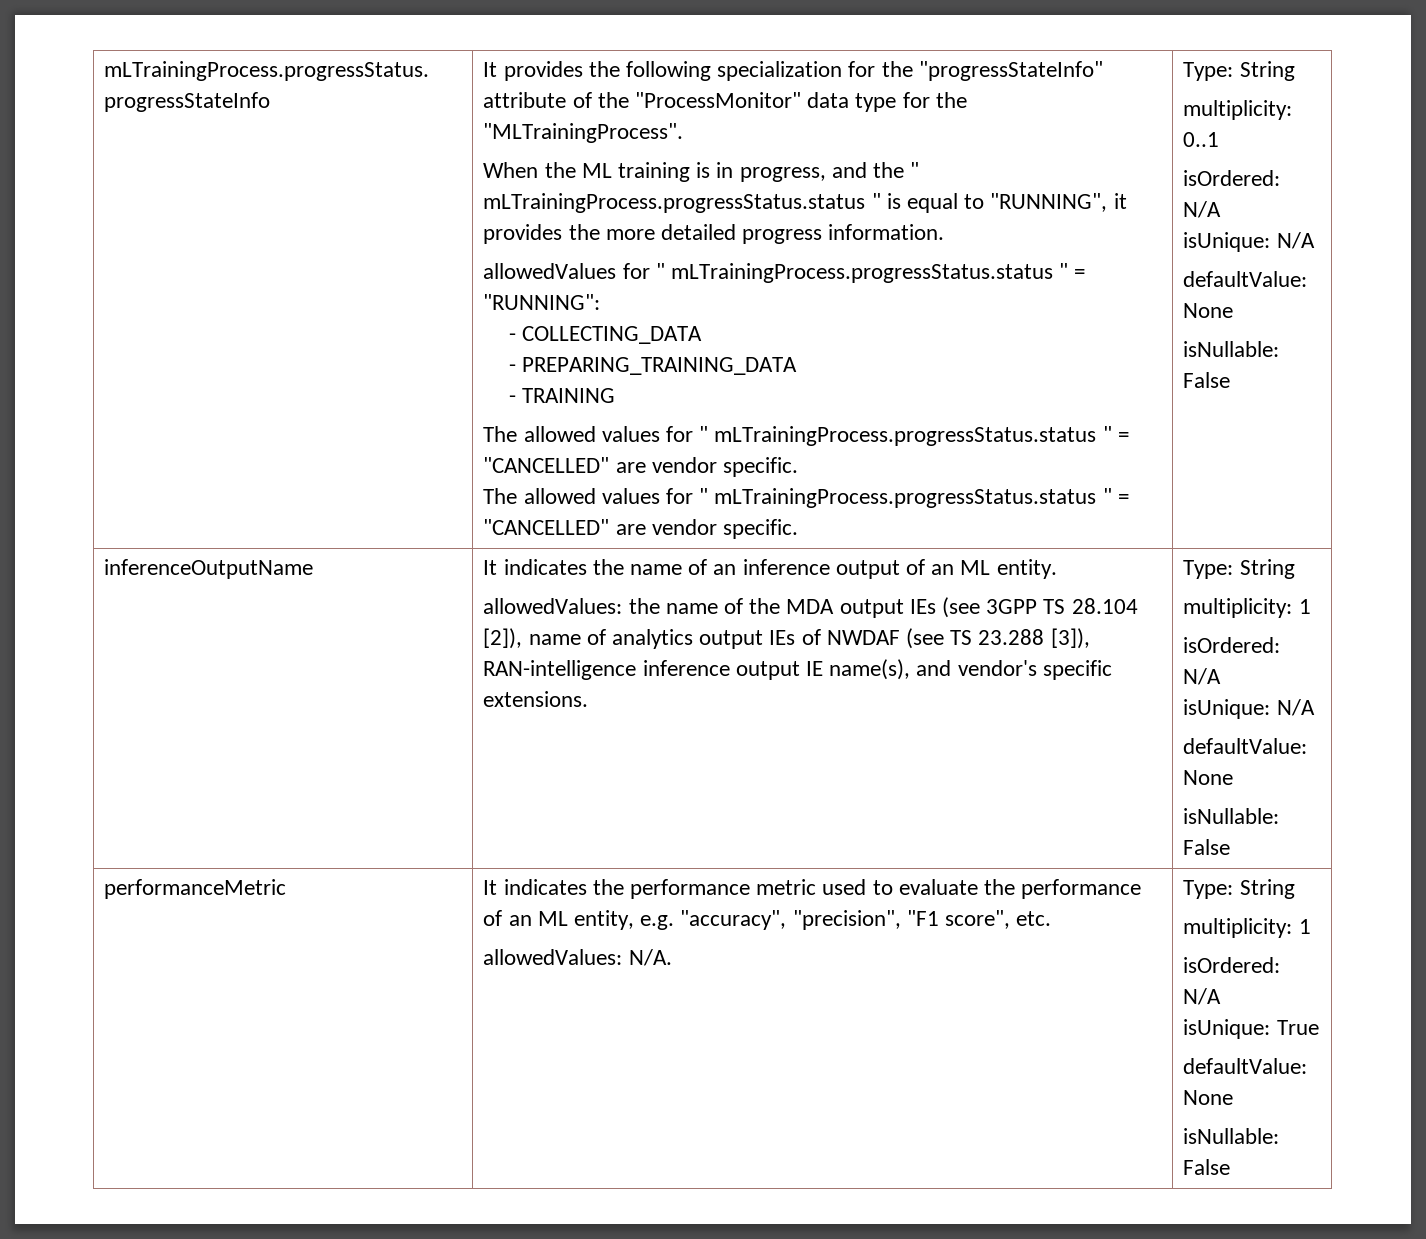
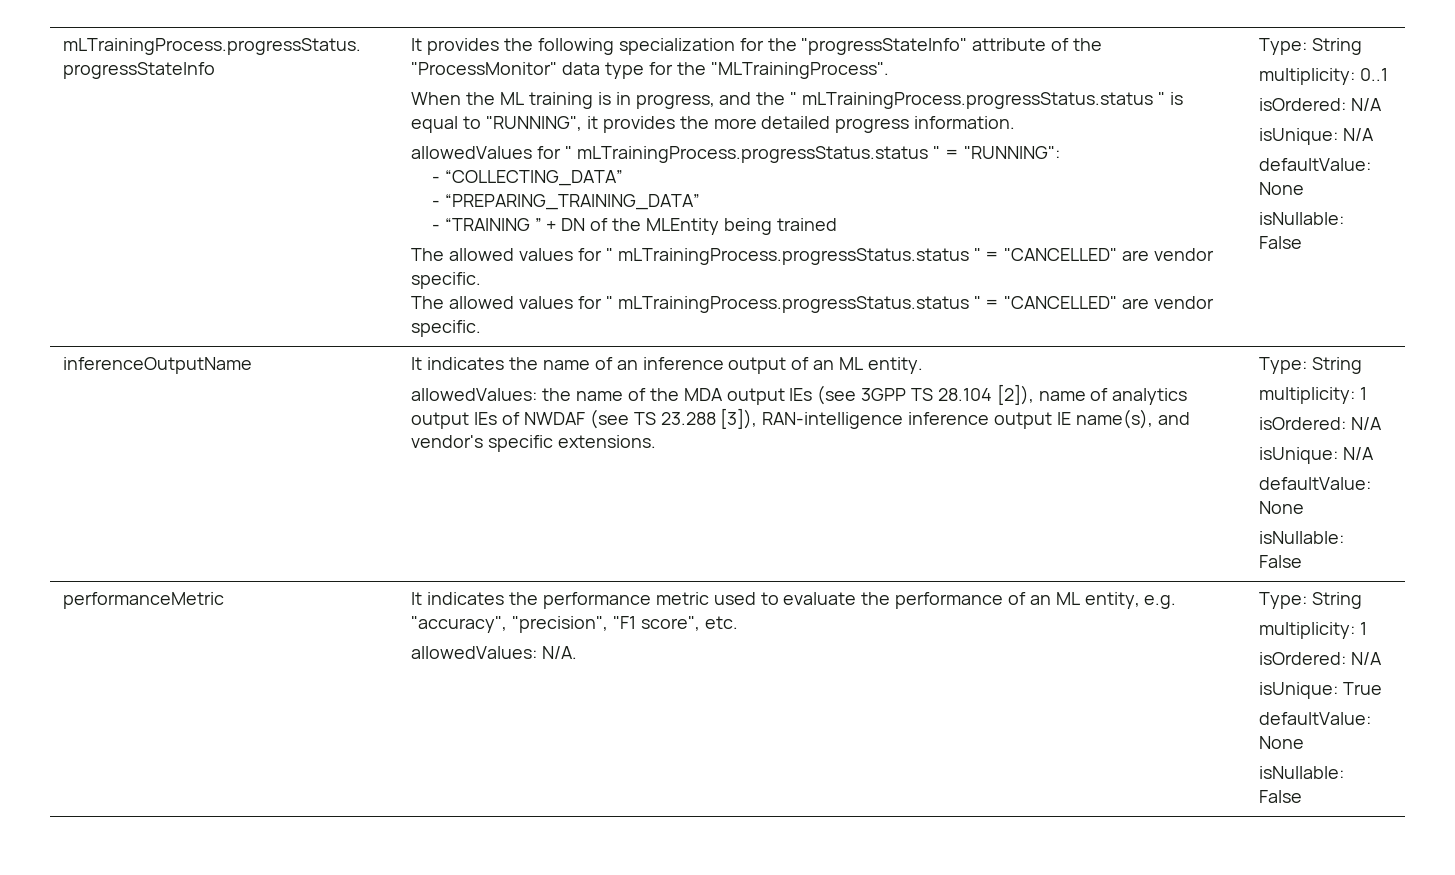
[522,326,703,344] [509,357,798,375] [509,388,616,403] COLLECTING_DATA // - PREPARING_TRAINING_DATA // - TRAINING -> [444,170,623,186] [431,194,700,210] [431,218,837,235] “COLLECTING_DATA” // - “PREPARING_TRAINING_DATA” // - “TRAINING ” + DN of the MLEntity being trained

